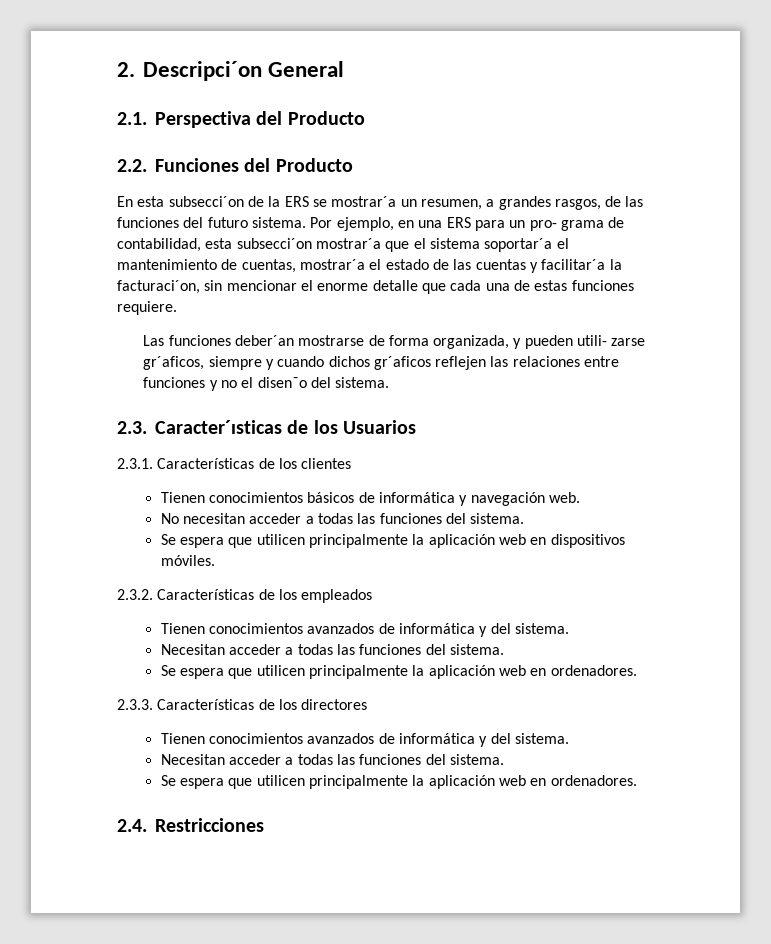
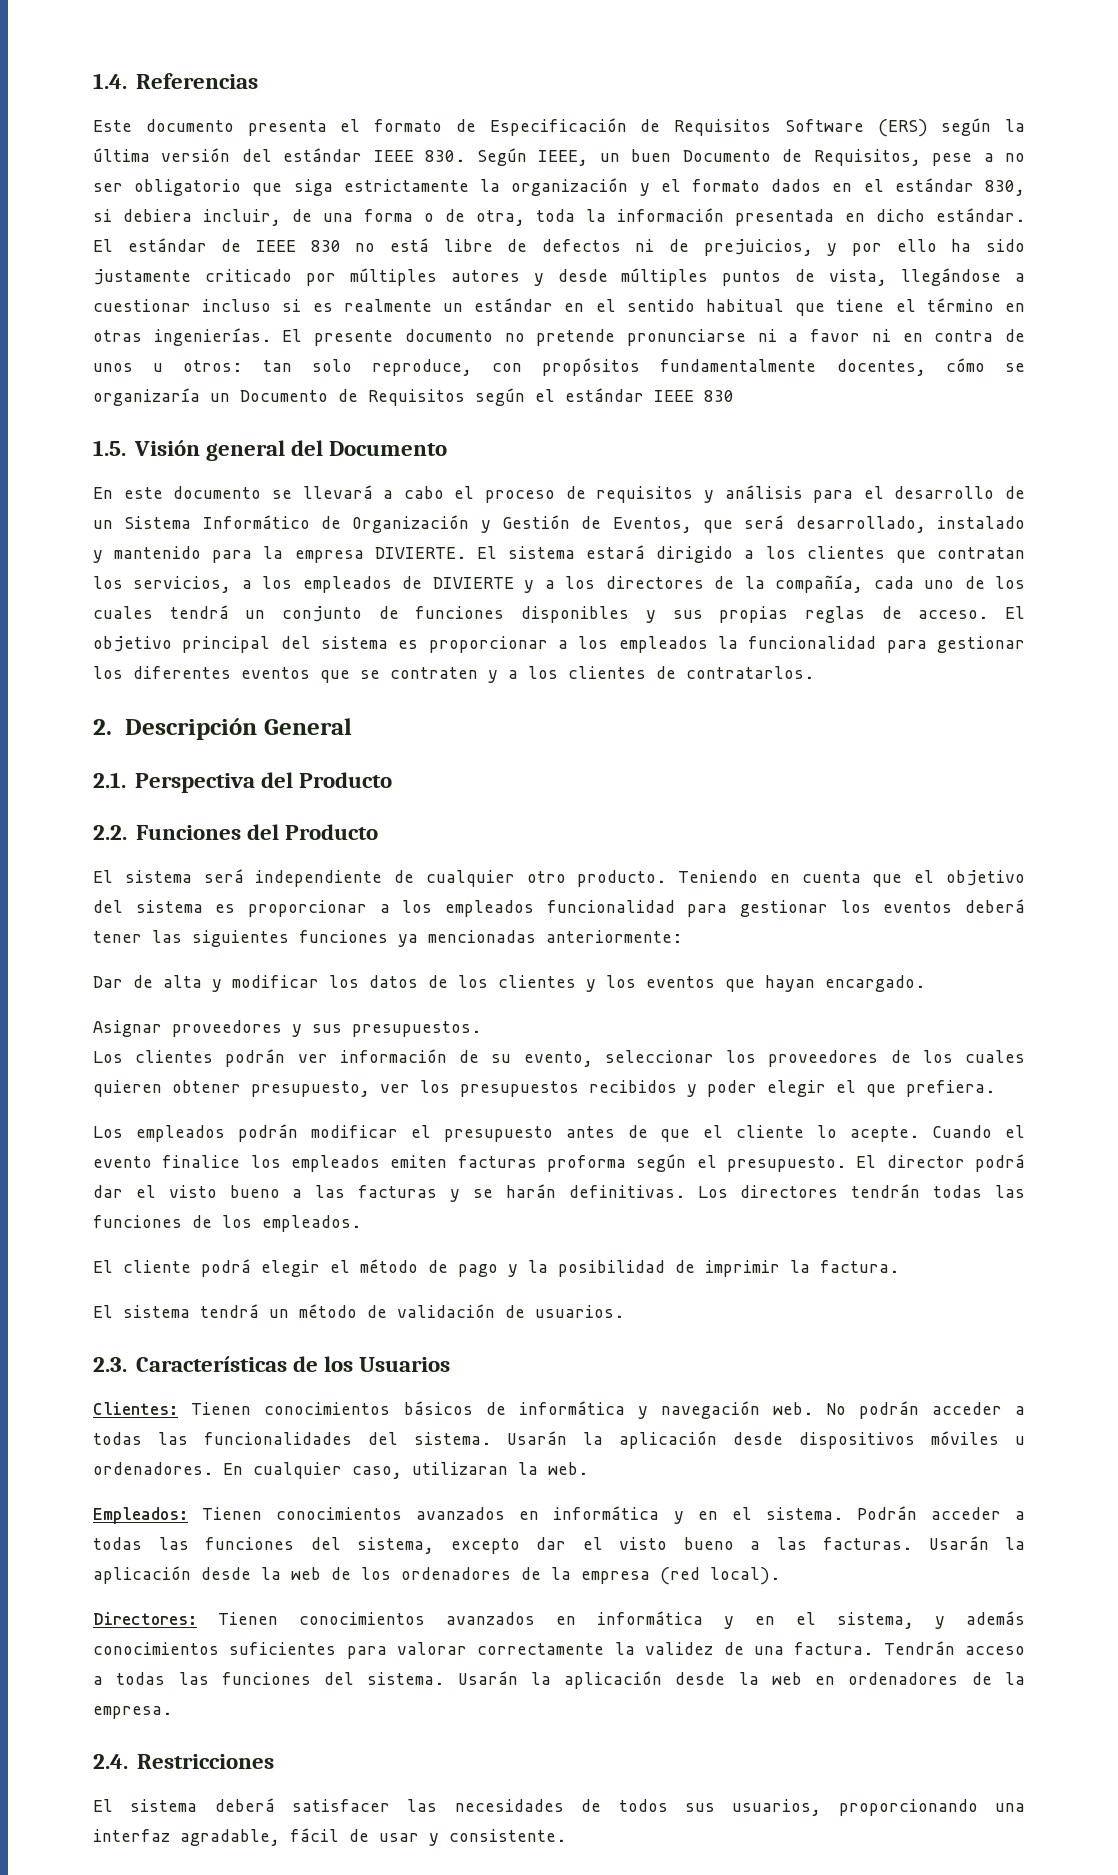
[117,61,263,81] 2. Descripci´on -> [93,73,258,89] [93,118,1025,137] [93,148,1025,166] [93,178,1025,196] [93,208,1025,226] [93,238,1025,256] [93,268,1025,286] [93,298,1026,316] [93,328,1025,346] [93,358,1025,376] [93,388,734,406] [93,440,447,461] [93,485,1025,503] [93,515,1025,533] [93,545,1025,563] [93,575,1026,593] [93,605,1026,623] [93,636,1025,653] [93,666,814,683] [93,718,257,740] 1.4. Referencias // Este documento presenta el formato de Especificación de Requisitos Software (ERS) según la última versión del estándar IEEE 830. Según IEEE, un buen Documento de Requisitos, pese a no ser obligatorio que siga estrictamente la organización y el formato dados en el estándar 830, si debiera incluir, de una forma o de otra, toda la información presentada en dicho estándar. El estándar de IEEE 830 no está libre de defectos ni de prejuicios, y por ello ha sido justamente criticado por múltiples autores y desde múltiples puntos de vista, llegándose a cuestionar incluso si es realmente un estándar en el sentido habitual que tiene el término en otras ingenierías. El presente documento no pretende pronunciarse ni a favor ni en contra de unos u otros: tan solo reproduce, con propósitos fundamentalmente docentes, cómo se organizaría un Documento de Requisitos según el estándar IEEE 830 // 1.5. Visión general del Documento // En este documento se llevará a cabo el proceso de requisitos y análisis para el desarrollo de un Sistema Informático de Organización y Gestión de Eventos, que será desarrollado, instalado y mantenido para la empresa DIVIERTE. El sistema estará dirigido a los clientes que contratan los servicios, a los empleados de DIVIERTE y a los directores de la compañía, cada uno de los cuales tendrá un conjunto de funciones disponibles y sus propias reglas de acceso. El objetivo principal del sistema es proporcionar a los empleados la funcionalidad para gestionar los diferentes eventos que se contraten y a los clientes de contratarlos. // 2. Descripción
[117,196,644,210] [117,217,625,231] [117,238,569,252] [117,259,622,273] [117,280,634,294] [117,301,177,315] [143,335,646,349] [143,356,620,370] [143,377,390,391] En esta subsecci´on de la ERS se mostrar´a un resumen, a grandes rasgos, de las funciones del futuro sistema. Por ejemplo, en una ERS para un pro- grama de contabilidad, esta subsecci´on mostrar´a que el sistema soportar´a el mantenimiento de cuentas, mostrar´a el estado de las cuentas y facilitar´a la facturaci´on, sin mencionar el enorme detalle que cada una de estas funciones requiere. // Las funciones deber´an mostrarse de forma organizada, y pueden utili- zarse gr´aficos, siempre y cuando dichos gr´aficos reflejen las relaciones entre funciones y no el disen˜o del sistema. -> [93,869,1025,887] [93,899,1025,917] [93,930,682,947] [93,975,925,992] [93,1020,481,1037] [93,1049,1026,1067] [93,1080,995,1097] [93,1124,1026,1142] [93,1154,1026,1172] [93,1184,1025,1202] [93,1215,361,1232] [93,1259,899,1277] [93,1304,624,1318] El sistema será independiente de cualquier otro producto. Teniendo en cuenta que el objetivo del sistema es proporcionar a los empleados funcionalidad para gestionar los eventos deberá tener las siguientes funciones ya mencionadas anteriormente: // Dar de alta y modificar los datos de los clientes y los eventos que hayan encargado. // Asignar proveedores y sus presupuestos. // Los clientes podrán ver información de su evento, seleccionar los proveedores de los cuales quieren obtener presupuesto, ver los presupuestos recibidos y poder elegir el que prefiera. // Los empleados podrán modificar el presupuesto antes de que el cliente lo acepte. Cuando el evento finalice los empleados emiten facturas proforma según el presupuesto. El director podrá dar el visto bueno a las facturas y se harán definitivas. Los directores tendrán todas las funciones de los empleados. // El cliente podrá elegir el método de pago y la posibilidad de imprimir la factura. // El sistema tendrá un método de validación de usuarios.
[155,420,282,434] Caracter´ısticas -> [135,1356,287,1372] Características
[117,458,352,469] 2.3.1. Características de los clientes // -> [93,1402,178,1415] Clientes:
[160,513,525,524] [160,534,625,548] [160,555,215,566] [117,589,373,603] [160,623,570,637] [160,644,505,655] [160,665,637,679] [117,699,368,710] [160,733,570,747] [160,754,505,765] [160,775,637,789] [117,818,264,832] // No necesitan acceder a todas las funciones del sistema. // Se espera que utilicen principalmente la aplicación web en dispositivos móviles. // 2.3.2. Características de los empleados // Tienen conocimientos avanzados de informática y del sistema. // Necesitan acceder a todas las funciones del sistema. // Se espera que utilicen principalmente la aplicación web en ordenadores. // 2.3.3. Características de los directores // Tienen conocimientos avanzados de informática y del sistema. // Necesitan acceder a todas las funciones del sistema. // Se espera que utilicen principalmente la aplicación web en ordenadores. // 2.4. Restricciones -> [826,1401,1025,1419] [93,1431,1025,1449] [93,1462,588,1479] [93,1506,1025,1524] [93,1536,1025,1554] [93,1566,780,1585] [93,1611,1025,1629] [93,1641,1025,1659] [93,1671,1025,1689] [93,1706,172,1719] [93,1754,274,1769] [93,1798,1025,1816] [93,1828,566,1846] No podrán acceder a todas las funcionalidades del sistema. Usarán la aplicación desde dispositivos móviles u ordenadores. En cualquier caso, utilizaran la web. // Empleados: Tienen conocimientos avanzados en informática y en el sistema. Podrán acceder a todas las funciones del sistema, excepto dar el visto bueno a las facturas. Usarán la aplicación desde la web de los ordenadores de la empresa (red local). // Directores: Tienen conocimientos avanzados en informática y en el sistema, y además conocimientos suficientes para valorar correctamente la validez de una factura. Tendrán acceso a todas las funciones del sistema. Usarán la aplicación desde la web en ordenadores de la empresa. // 2.4. Restricciones // El sistema deberá satisfacer las necesidades de todos sus usuarios, proporcionando una interfaz agradable, fácil de usar y consistente.

